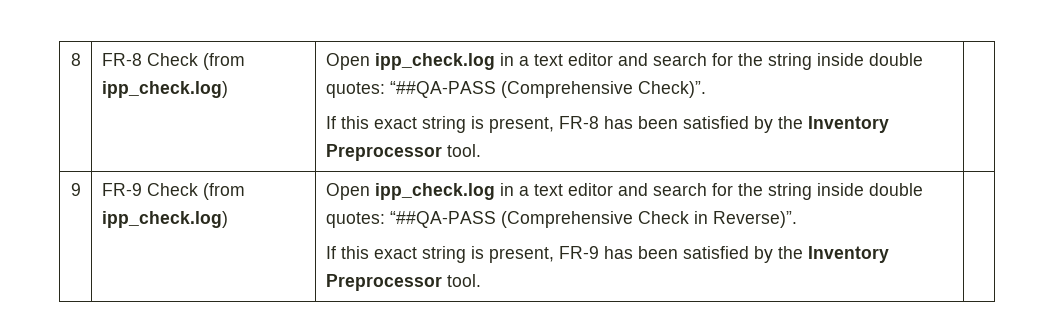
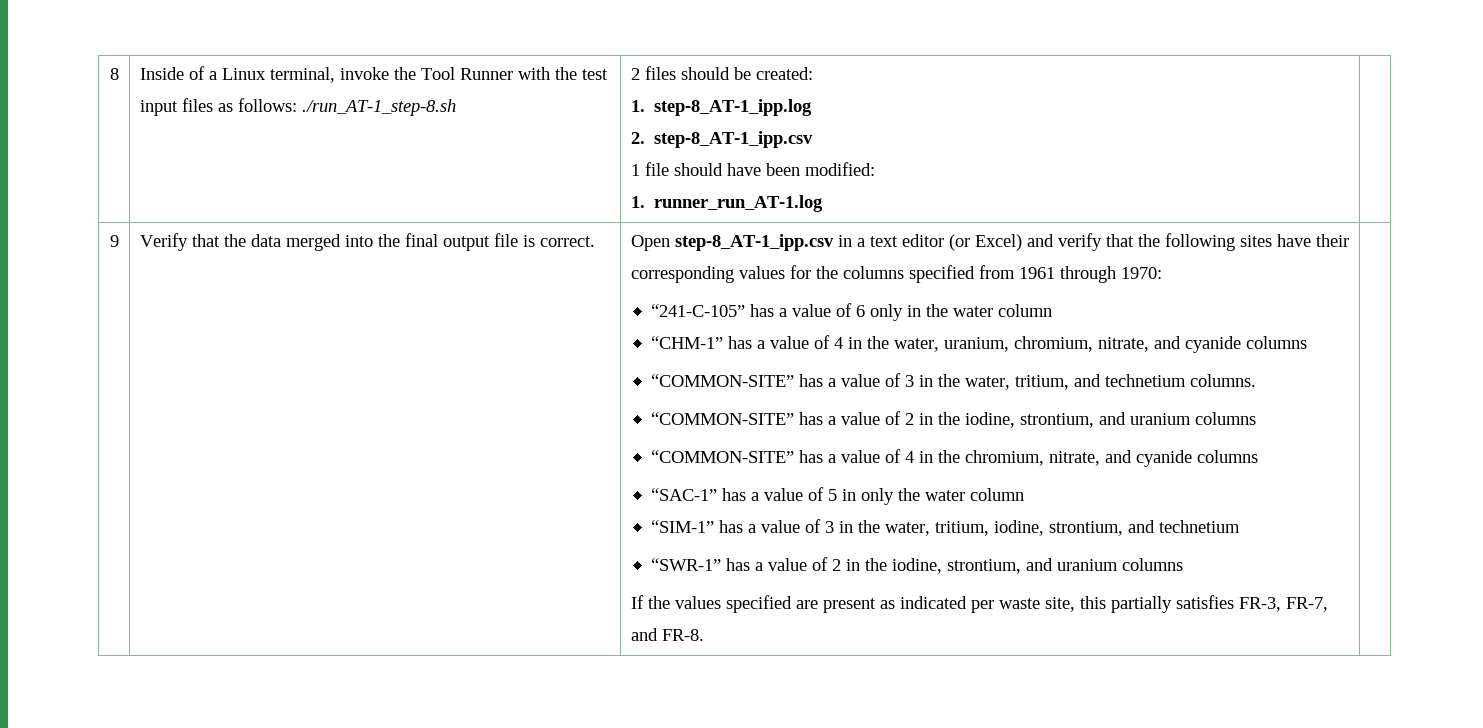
[101,53,245,70] [101,81,228,98] [325,53,923,70] [325,81,706,98] [325,116,889,133] [325,144,481,161] [70,183,81,196] [101,183,245,200] [101,211,228,228] [325,183,923,200] [325,211,797,228] [325,246,889,263] [325,274,481,291] FR-8 Check (from ipp_check.log) | Open ipp_check.log in a text editor and search for the string inside double quotes: “##QA-PASS (Comprehensive Check)”. // If this exact string is present, FR-8 has been satisfied by the Inventory Preprocessor tool. | // 9 | FR-9 Check (from ipp_check.log) | Open ipp_check.log in a text editor and search for the string inside double quotes: “##QA-PASS (Comprehensive Check in Reverse)”. // If this exact string is present, FR-9 has been satisfied by the Inventory Preprocessor tool. -> [139,66,608,83] [139,98,456,116] [630,66,813,80] [630,99,812,116] [630,131,813,148] [630,162,875,176] [630,195,823,212] [109,235,119,247] [139,233,595,251] [630,233,1349,251] [630,265,1162,283] [650,303,1052,321] [650,335,1307,353] [650,373,1256,390] [650,411,1256,428] [650,449,1258,467] [650,487,1024,505] [650,519,1240,536] [650,557,1183,574] [630,595,1328,613] [630,628,704,641] Inside of a Linux terminal, invoke the Tool Runner with the test input files as follows: ./run_AT-1_step-8.sh | 2 files should be created: // 1. step-8_AT-1_ipp.log // 2. step-8_AT-1_ipp.csv // 1 file should have been modified: // 1. runner_run_AT-1.log | // 9 | Verify that the data merged into the final output file is correct. | Open step-8_AT-1_ipp.csv in a text editor (or Excel) and verify that the following sites have their corresponding values for the columns specified from 1961 through 1970: // “241-C-105” has a value of 6 only in the water column // “CHM-1” has a value of 4 in the water, uranium, chromium, nitrate, and cyanide columns // “COMMON-SITE” has a value of 3 in the water, tritium, and technetium columns. // “COMMON-SITE” has a value of 2 in the iodine, strontium, and uranium columns // “COMMON-SITE” has a value of 4 in the chromium, nitrate, and cyanide columns // “SAC-1” has a value of 5 in only the water column // “SIM-1” has a value of 3 in the water, tritium, iodine, strontium, and technetium // “SWR-1” has a value of 2 in the iodine, strontium, and uranium columns // If the values specified are present as indicated per waste site, this partially satisfies FR-3, FR-7, and FR-8.

